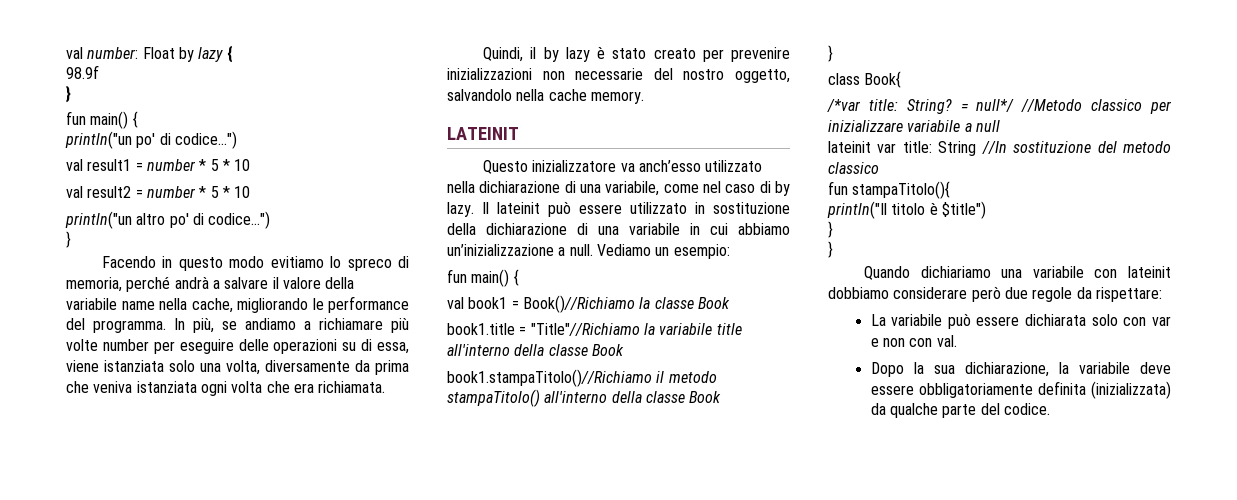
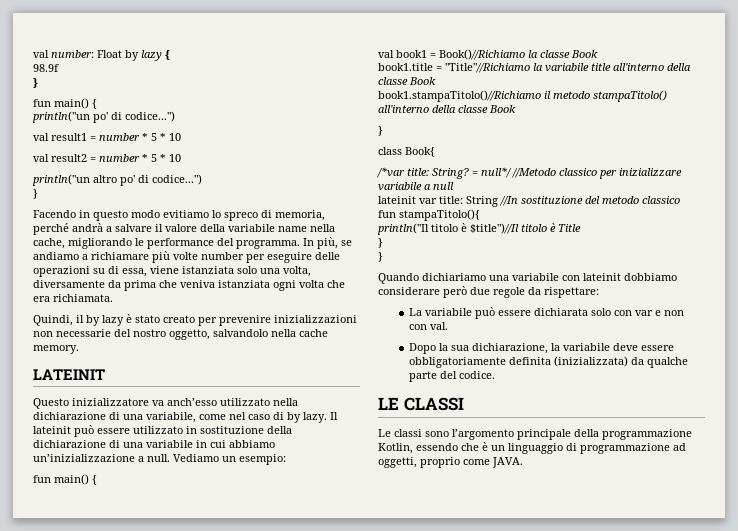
[941,201,986,219] $title") -> [470,223,581,234] $title")//Il titolo è Title
(1050, 409) none -> [378,397,464,411] [378,429,692,440] [378,442,686,454] [378,457,523,468] // LE CLASSI // Le classi sono l’argomento principale della programmazione Kotlin, essendo che è un linguaggio di programmazione ad oggetti, proprio come JAVA.

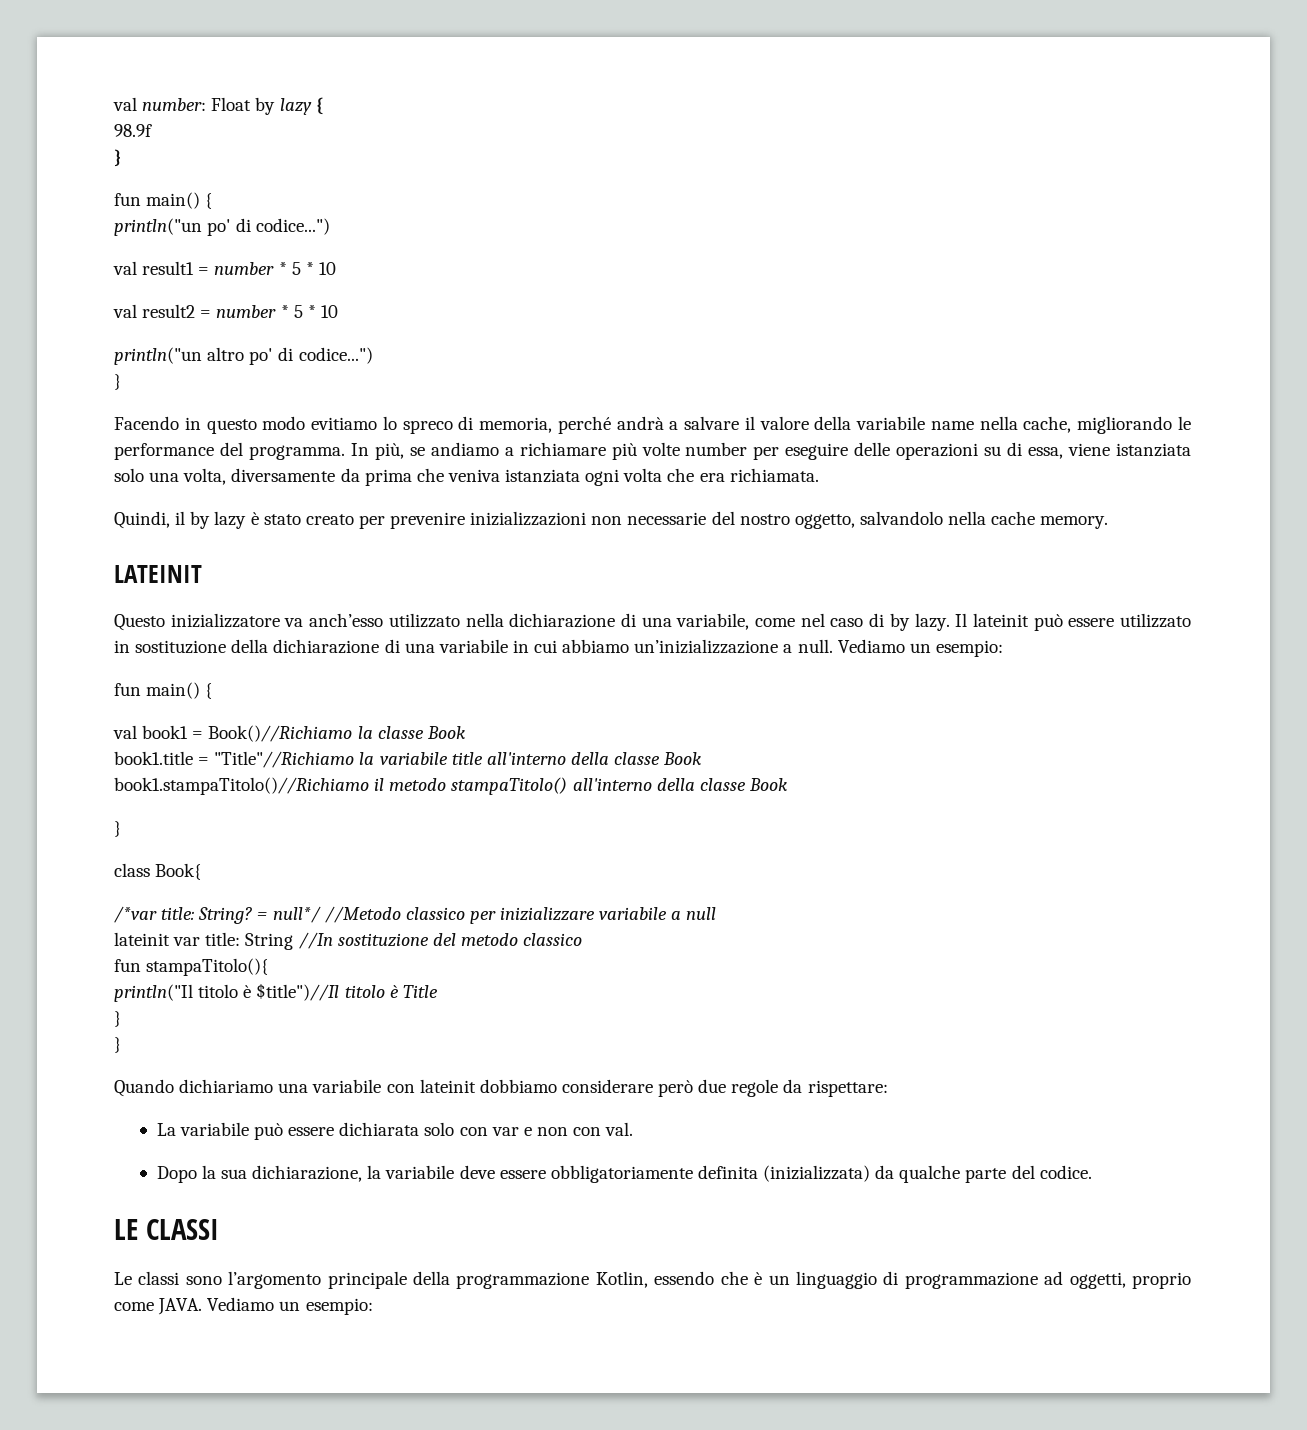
(523, 462) none -> [207,1297,373,1315] Vediamo un esempio:

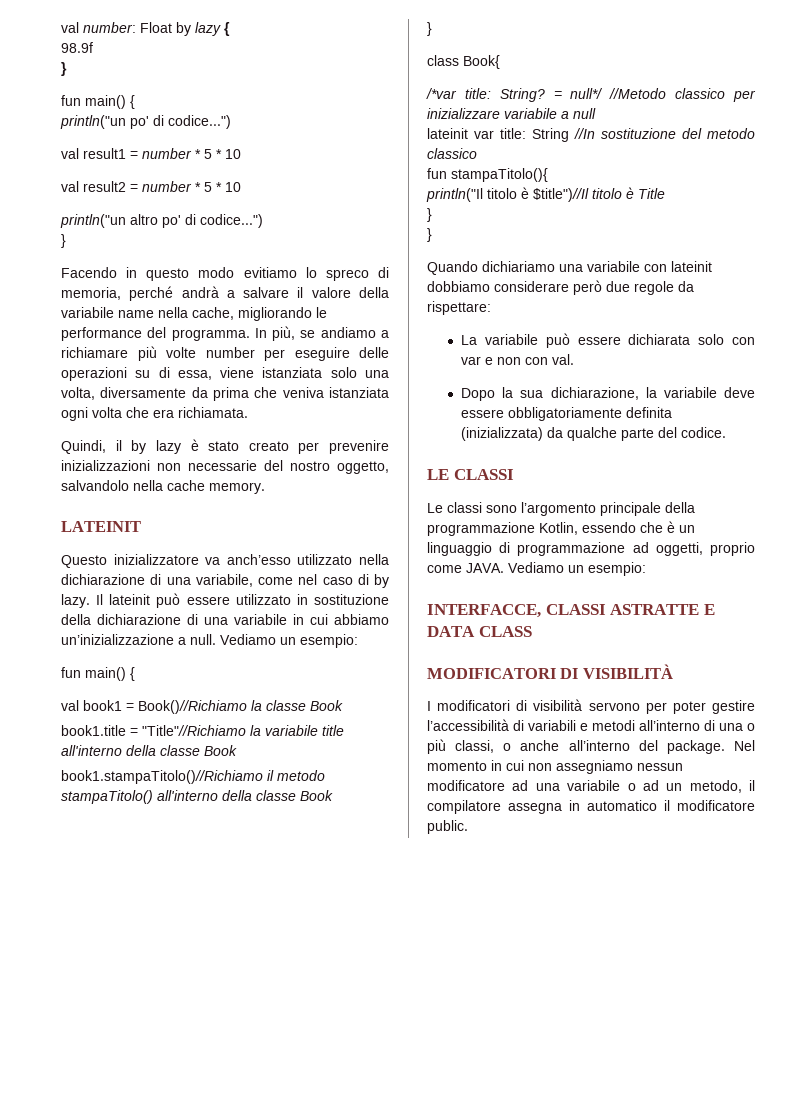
(373, 1306) none -> [427,604,715,618] [427,626,532,637] [427,664,673,679] [427,699,755,714] [427,719,755,731] [427,739,755,754] [427,760,683,774] [427,780,755,793] [427,800,755,814] [427,820,468,834] // INTERFACCE, CLASSI ASTRATTE E DATA CLASS // MODIFICATORI DI VISIBILITÀ // I modificatori di visibilità servono per poter gestire l’accessibilità di variabili e metodi all’interno di una o più classi, o anche all’interno del package. Nel momento in cui non assegniamo nessun modificatore ad una variabile o ad un metodo, il compilatore assegna in automatico il modificatore public.

